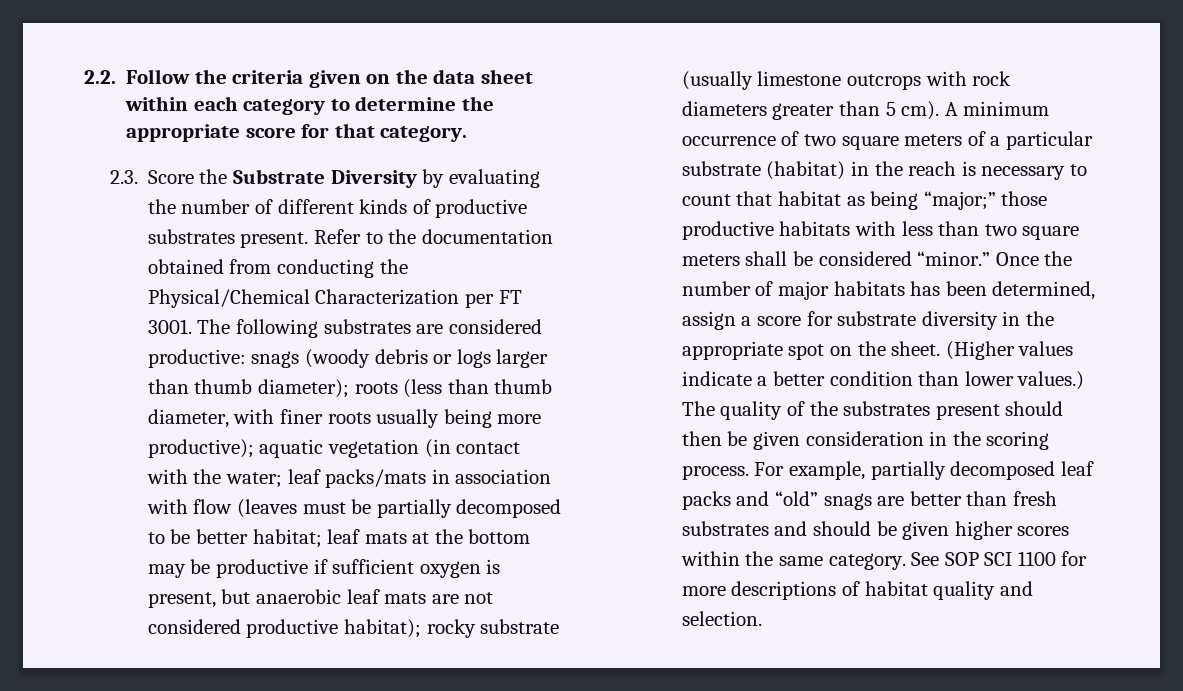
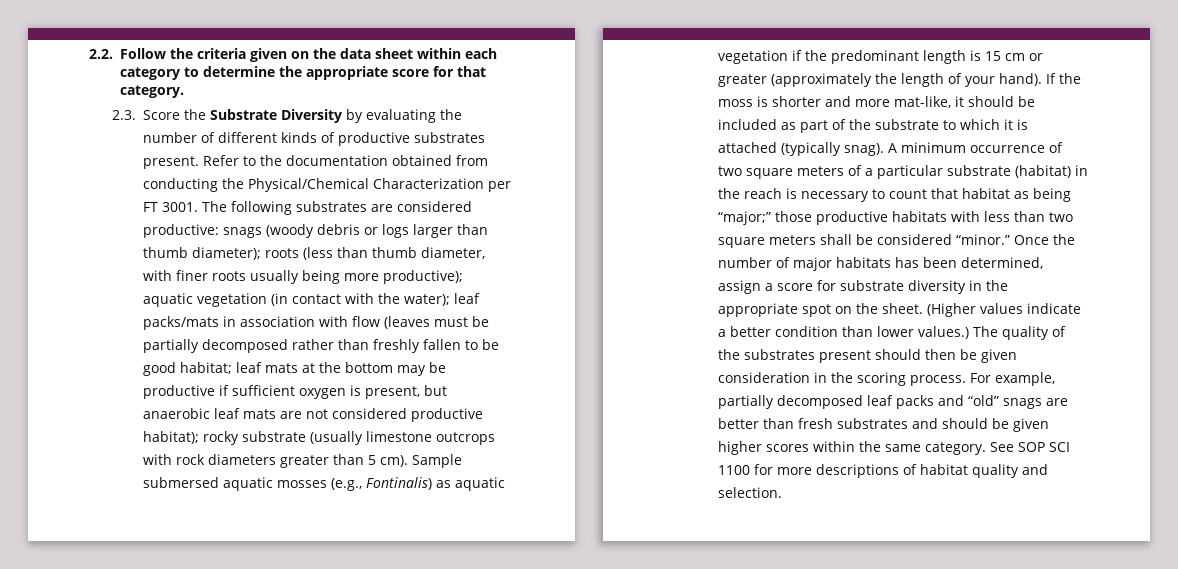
[225,472,282,488] water; -> [403,294,450,306] water);
(562, 508) none -> [291,339,461,353] rather than freshly fallen
[195,529,248,544] better -> [142,362,176,376] good
(940, 110) none -> [411,454,462,468] [142,477,505,491] [717,50,1043,64] [717,73,1081,87] [717,96,1035,108] [717,119,1028,133] [717,142,884,156] Sample submersed aquatic mosses (e.g., Fontinalis) as aquatic vegetation if the predominant length is 15 cm or greater (approximately the length of your hand). If the moss is shorter and more mat-like, it should be included as part of the substrate to which it is attached (typically snag).

